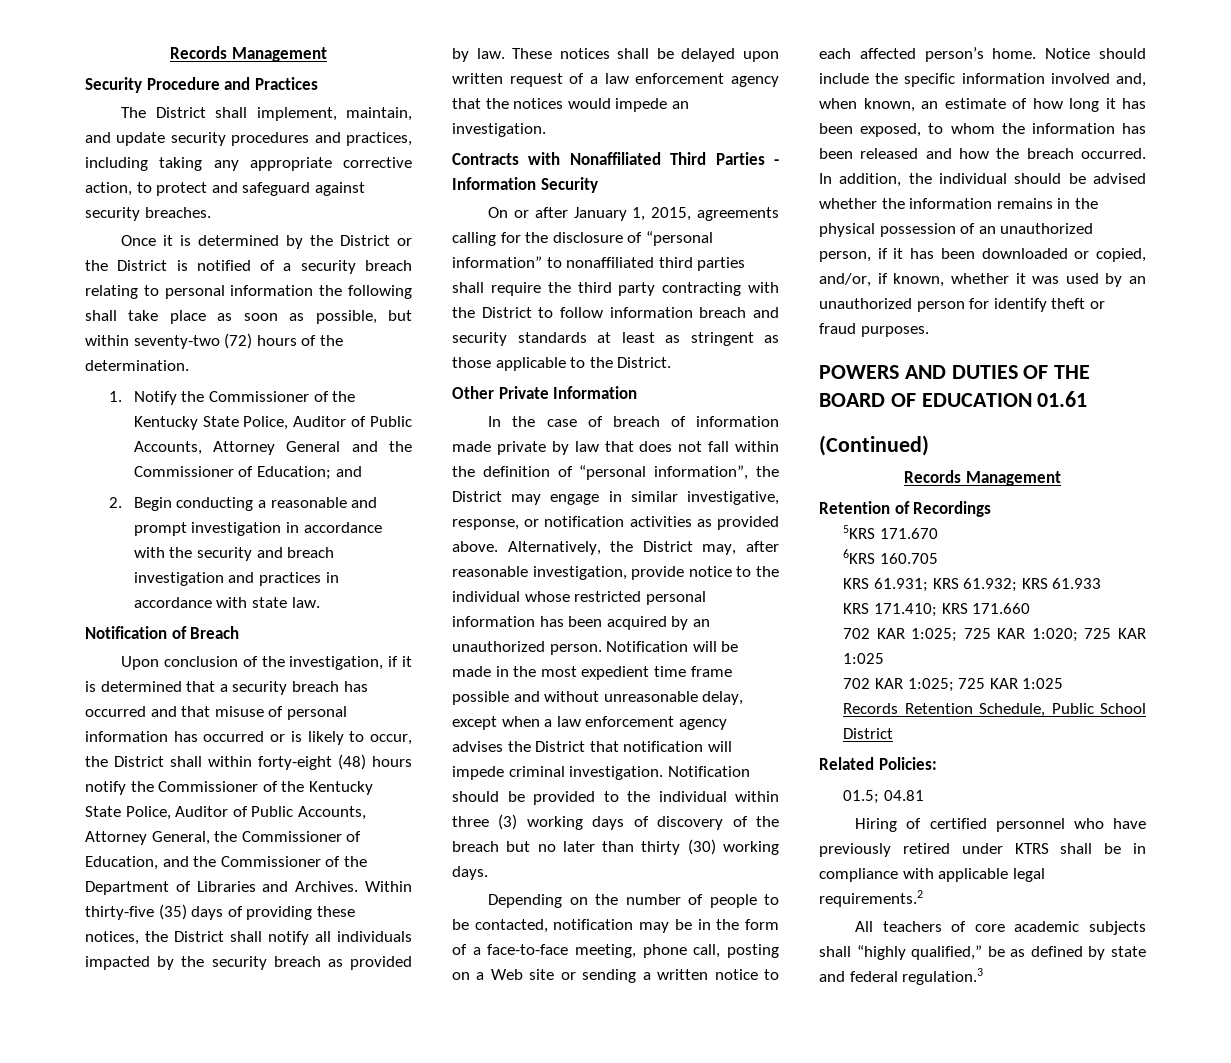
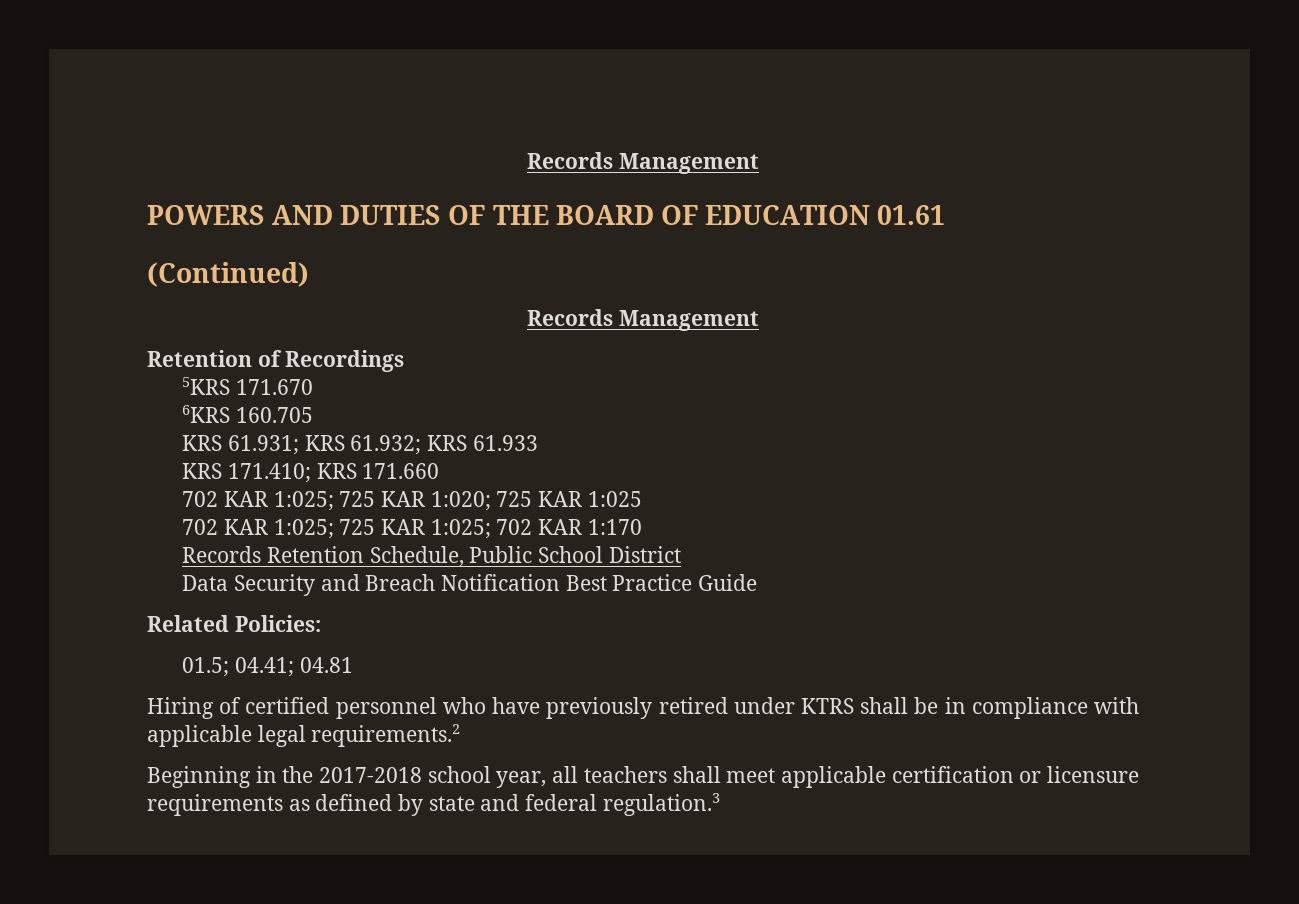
[170,46,327,62] [85,77,318,93] [121,107,412,121] [85,132,412,146] [85,157,412,171] [85,182,365,196] [85,207,211,221] [121,235,412,249] [85,260,412,274] [85,285,413,299] [85,310,412,324] [85,333,343,349] [85,360,189,371] [109,391,356,405] [133,416,412,430] [133,441,412,455] [133,466,362,480] [109,497,378,511] [133,522,382,536] [133,547,335,561] [133,572,339,586] [133,597,320,608] [85,626,240,639] [121,656,412,670] [85,681,368,695] [85,706,347,720] [85,731,413,745] [85,754,412,770] [85,781,373,795] [85,806,366,820] [85,831,362,845] [85,856,367,870] [85,881,413,895] [85,904,355,920] [85,931,412,945] [85,956,412,970] [452,48,779,62] [452,73,779,87] [452,98,689,112] [452,123,546,137] [452,152,779,165] [452,177,598,193] [488,207,779,221] [452,231,713,246] [452,256,746,271] [452,282,779,296] [452,307,779,318] [452,332,779,346] [452,357,672,371] [452,386,638,399] [488,416,779,427] [452,441,779,455] [452,465,779,480] [452,491,779,505] [452,516,779,530] [452,541,779,555] [452,566,779,580] [452,591,706,605] [452,616,710,630] [452,641,739,655] [452,666,732,680] [452,691,744,705] [452,716,727,730] [452,741,732,752] [452,766,750,780] [452,791,779,805] [452,814,779,830] [452,839,779,855] [452,866,488,880] [488,894,779,908] [452,919,779,933] [452,944,779,958] [452,969,779,983] [819,47,1146,62] [819,73,1146,87] [819,98,1146,112] [819,123,1146,137] [819,148,1146,159] [819,173,1146,187] [819,198,1098,209] [819,223,1094,237] [819,248,1146,262] [819,273,1146,287] [819,298,1105,312] [819,323,929,337] Records Management // Security Procedure and Practices // The District shall implement, maintain, and update security procedures and practices, including taking any appropriate corrective action, to protect and safeguard against security breaches. // Once it is determined by the District or the District is notified of a security breach relating to personal information the following shall take place as soon as possible, but within seventy-two (72) hours of the determination. // 1. Notify the Commissioner of the Kentucky State Police, Auditor of Public Accounts, Attorney General and the Commissioner of Education; and // 2. Begin conducting a reasonable and prompt investigation in accordance with the security and breach investigation and practices in accordance with state law. // Notification of Breach // Upon conclusion of the investigation, if it is determined that a security breach has occurred and that misuse of personal information has occurred or is likely to occur, the District shall within forty-eight (48) hours notify the Commissioner of the Kentucky State Police, Auditor of Public Accounts, Attorney General, the Commissioner of Education, and the Commissioner of the Department of Libraries and Archives. Within thirty-five (35) days of providing these notices, the District shall notify all individuals impacted by the security breach as provided by law. These notices shall be delayed upon written request of a law enforcement agency that the notices would impede an investigation. // Contracts with Nonaffiliated Third Parties - Information Security // On or after January 1, 2015, agreements calling for the disclosure of “personal information” to nonaffiliated third parties shall require the third party contracting with the District to follow information breach and security standards at least as stringent as those applicable to the District. // Other Private Information // In the case of breach of information made private by law that does not fall within the definition of “personal information”, the District may engage in similar investigative, response, or notification activities as provided above. Alternatively, the District may, after reasonable investigation, provide notice to the individual whose restricted personal information has been acquired by an unauthorized person. Notification will be made in the most expedient time frame possible and without unreasonable delay, except when a law enforcement agency advises the District that notification will impede criminal investigation. Notification should be provided to the individual within three (3) working days of discovery of the breach but no later than thirty (30) working days. // Depending on the number of people to be contacted, notification may be in the form of a face-to-face meeting, phone call, posting on a Web site or sending a written notice to each affected person’s home. Notice should include the specific information involved and, when known, an estimate of how long it has been exposed, to whom the information has been released and how the breach occurred. In addition, the individual should be advised whether the information remains in the physical possession of an unauthorized person, if it has been downloaded or copied, and/or, if known, whether it was used by an unauthorized person for identify theft or fraud purposes. -> [527,152,759,174] Records Management
[1022,678,1064,689] 1:025 -> [430,519,642,539] 1:025; 702 KAR 1:170
(894, 733) none -> [182,574,758,596] // Data Security and Breach Notification Best Practice Guide
(880, 797) none -> [234,657,294,677] 04.41;
[855,921,1146,935] [819,945,1005,960] All teachers of core academic subjects shall “highly qualified,” be -> [147,766,1140,788] [147,794,283,816] Beginning in the 2017-2018 school year, all teachers shall meet applicable certification or licensure requirements

